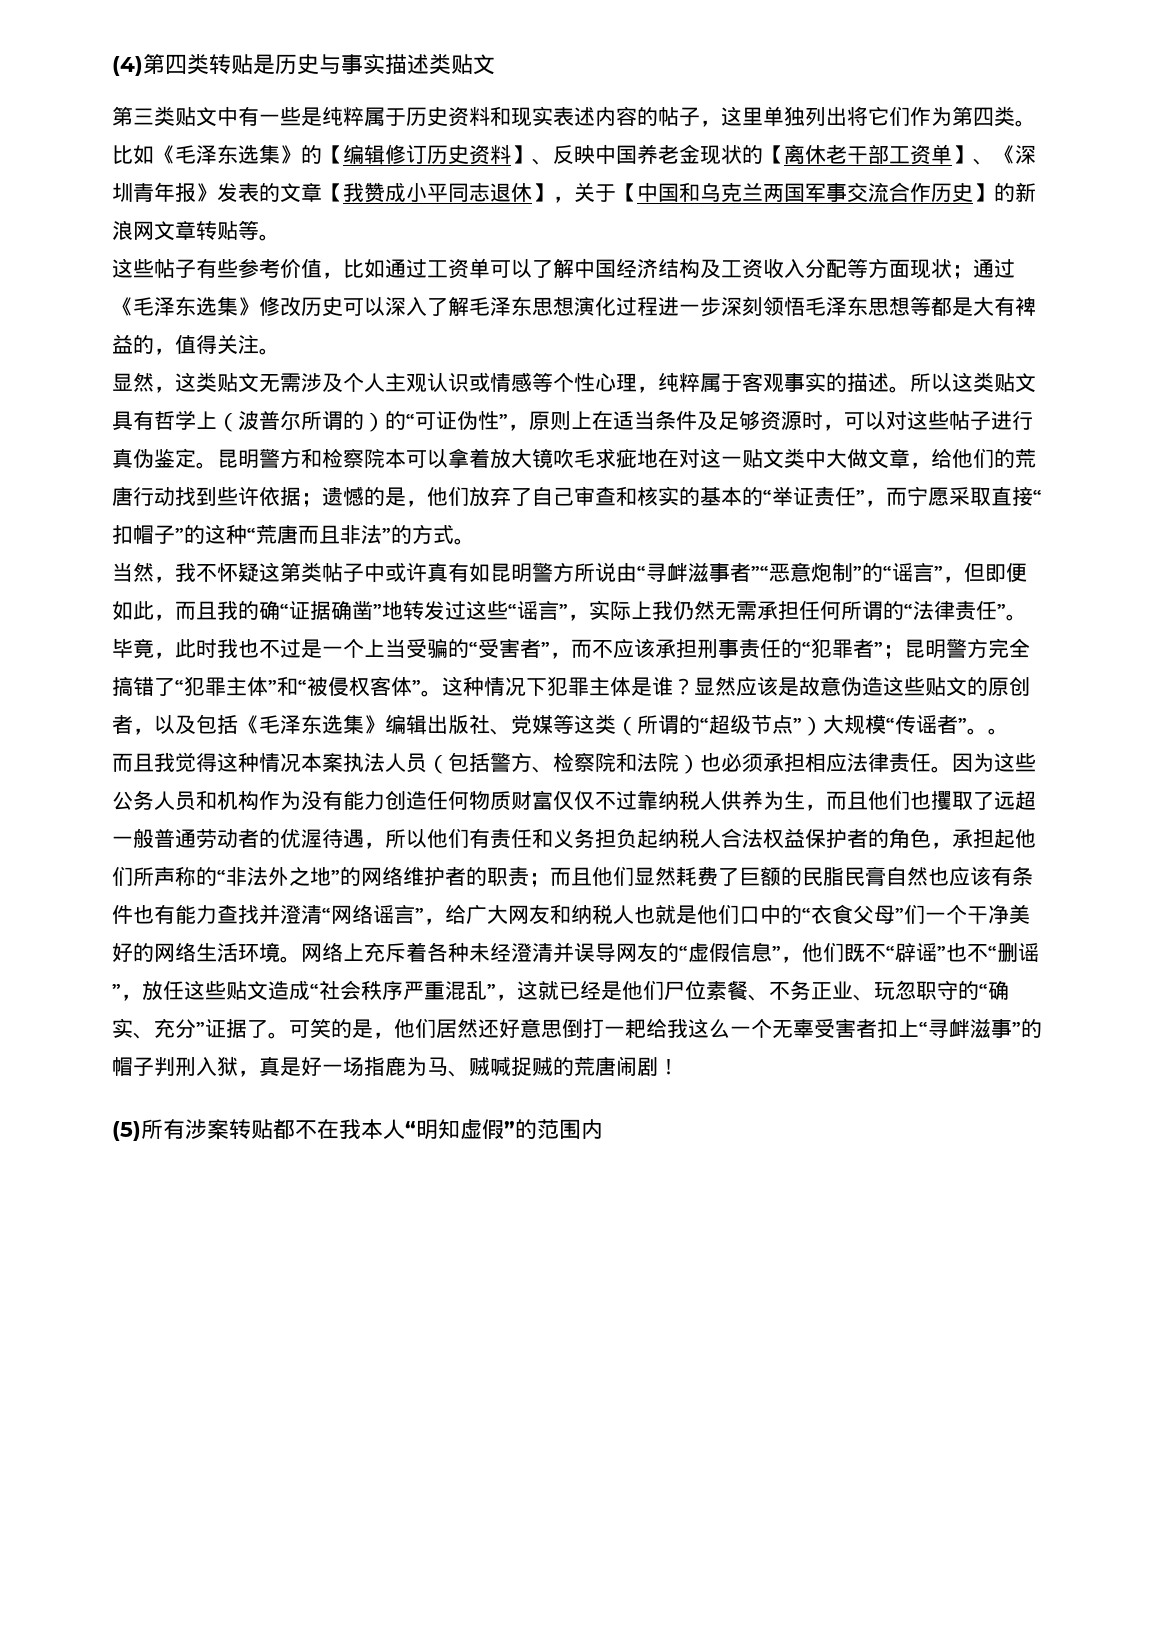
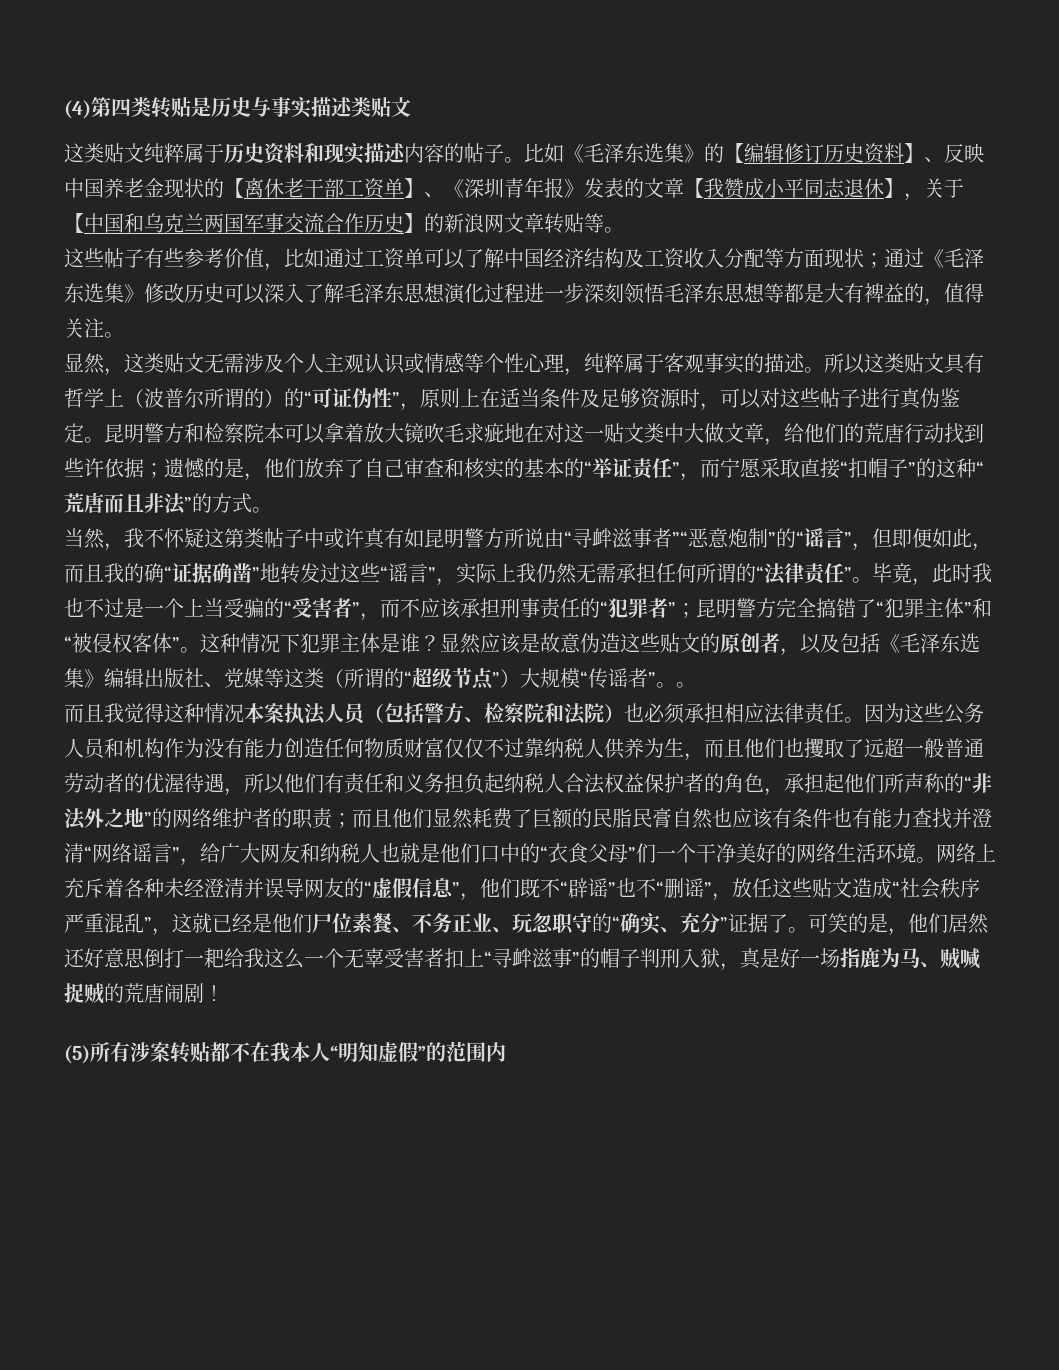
[112,106,322,127] 第三类贴文中有一些是 -> [64,143,144,163] 这类贴文
[553,107,574,126] 表 -> [364,143,384,163] 描
[700,106,1015,127] ，这里单独列出将它们作为第四类 -> (504, 153) none

